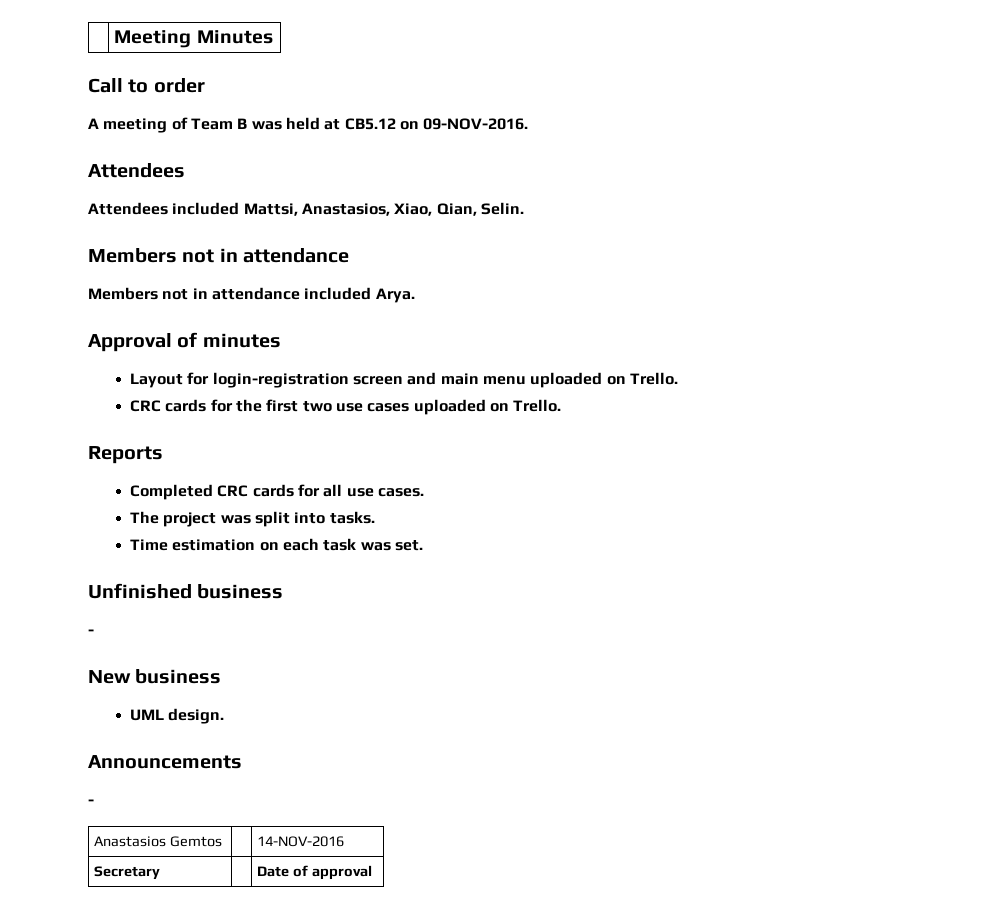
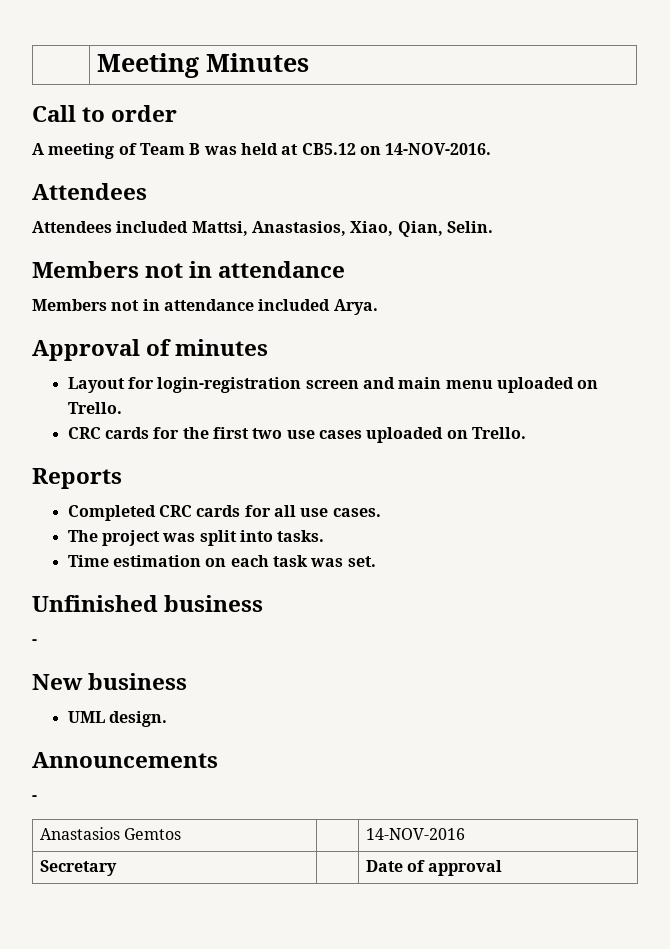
[423,118,529,130] 09-NOV-2016. -> [385,143,492,155] 14-NOV-2016.

